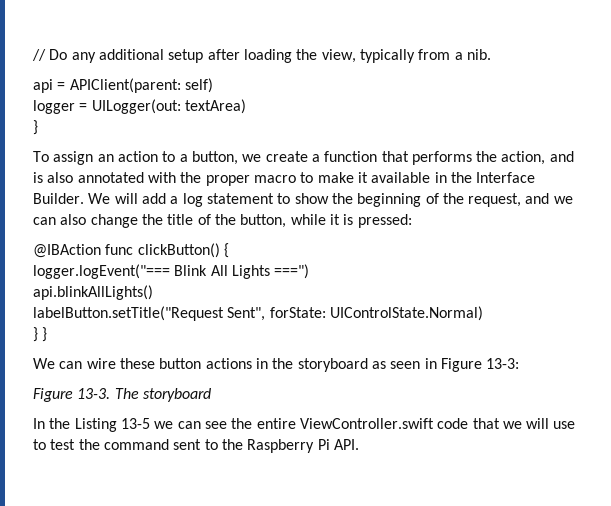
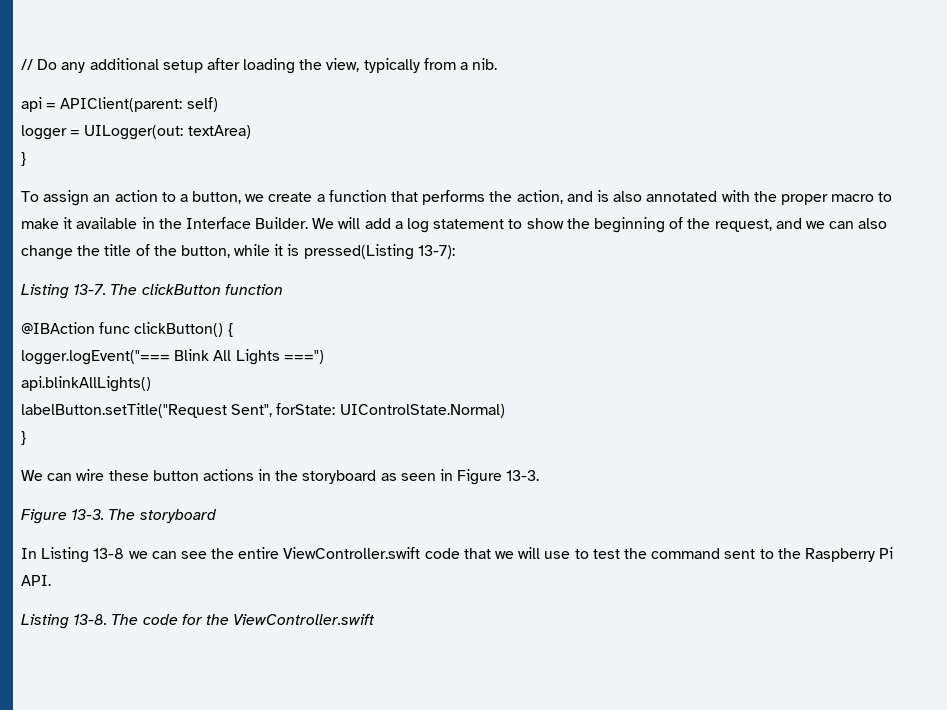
[357,214,412,228] pressed: -> [303,244,455,260] [21,284,283,299] pressed(Listing 13-7): // Listing 13-7. The clickButton function
[42,327,48,342] } -> (26, 438) none
[486,358,520,369] 13-3: -> [506,470,540,481] 13-3.
[49,418,150,432] the Listing 13-5 -> [41,547,125,563] Listing 13-8
(359, 444) none -> [21,614,376,629] // Listing 13-8. The code for the ViewController.swift

